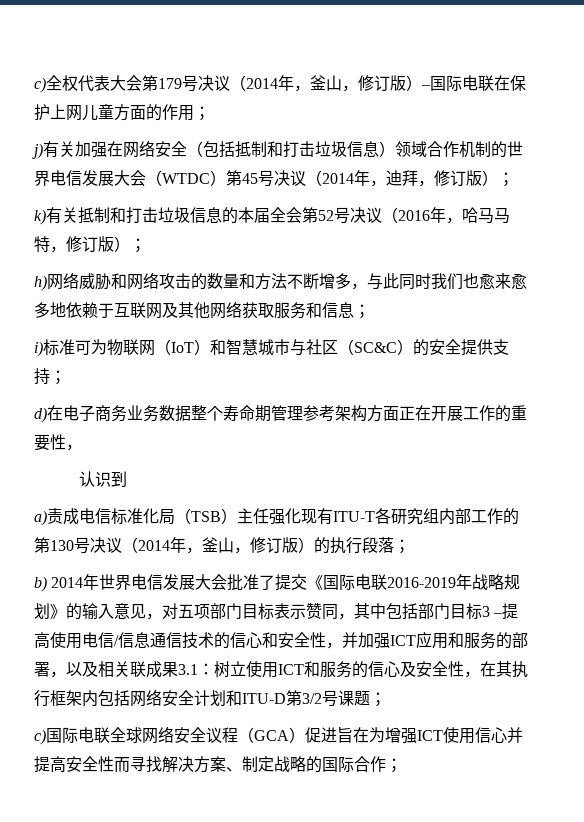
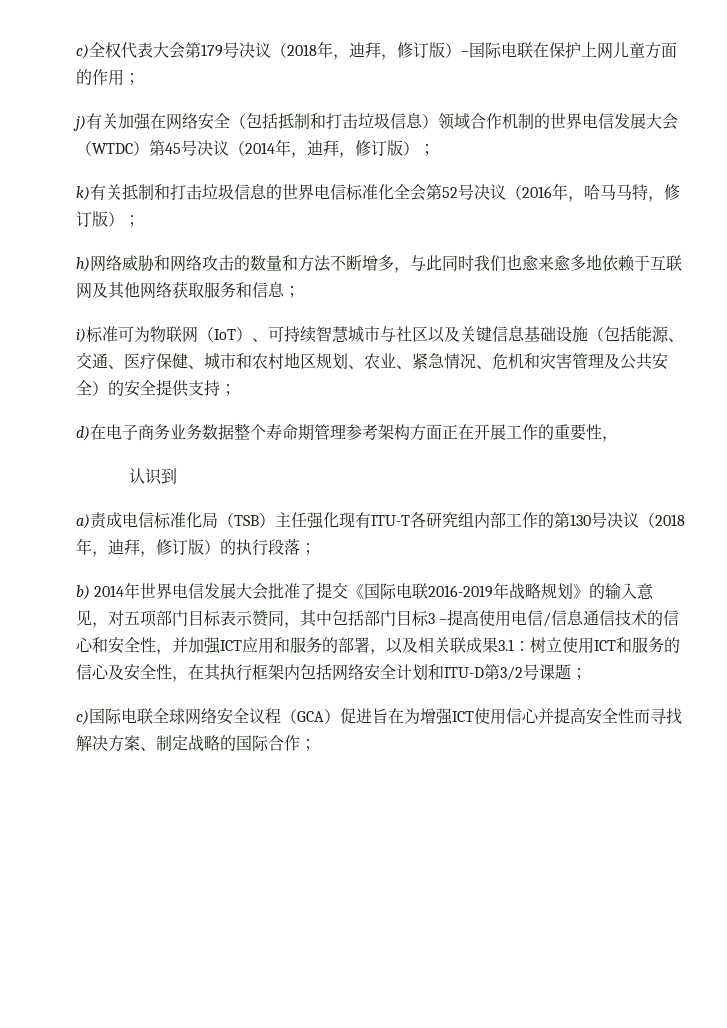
[246,75,342,92] 2014年，釜山 -> [287,41,381,60] 2018年，迪拜
[238,207,270,223] 本届 -> [282,184,394,201] 世界电信标准化
[210,339,226,355] 和 -> [252,326,316,343] 、可持续
[338,339,397,355] （SC&C -> [428,326,684,343] [76,352,668,370] [76,380,92,395] 以及关键信息基础设施（包括能源、交通、医疗保健、城市和农村地区规划、农业、紧急情况、危机和灾害管理及公共安全
[138,537,234,554] 2014年，釜山 -> [655,514,685,526] [76,538,140,557] 2018年，迪拜

